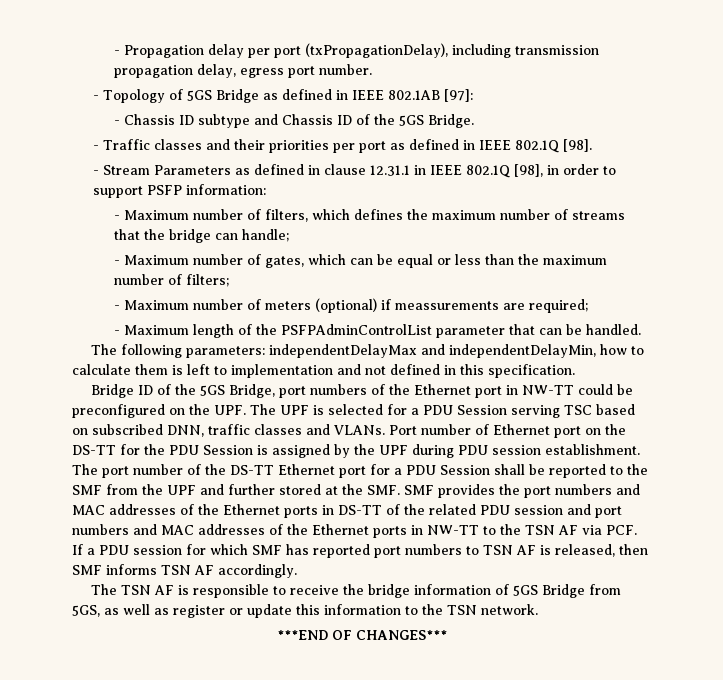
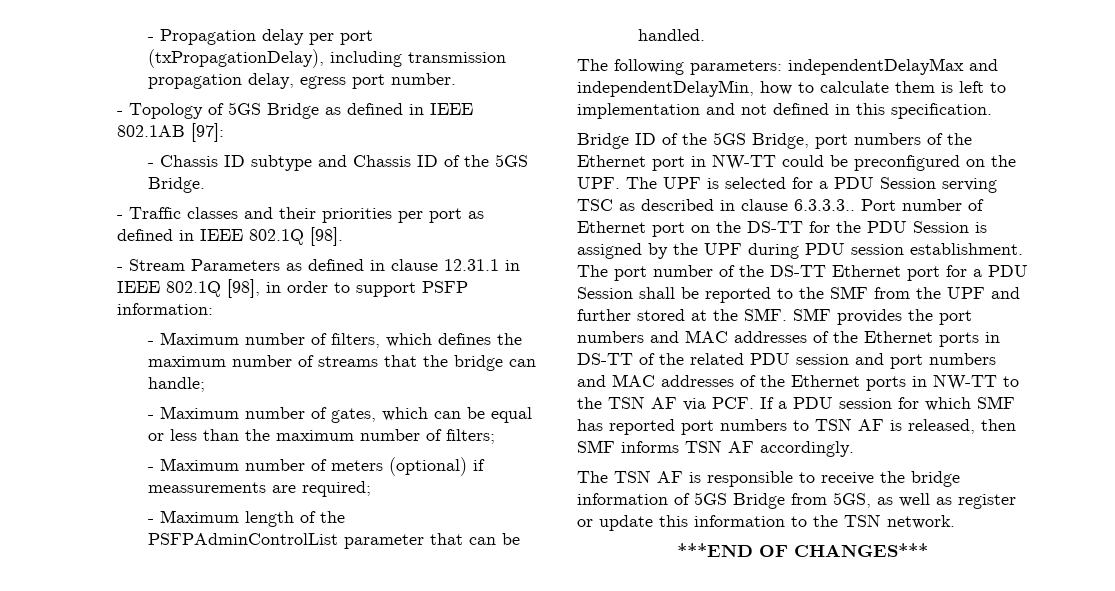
[596,404,635,415] [72,424,385,437] based on subscribed DNN, traffic classes and VLANs. -> [619,199,855,211] as described in clause 6.3.3.3..

